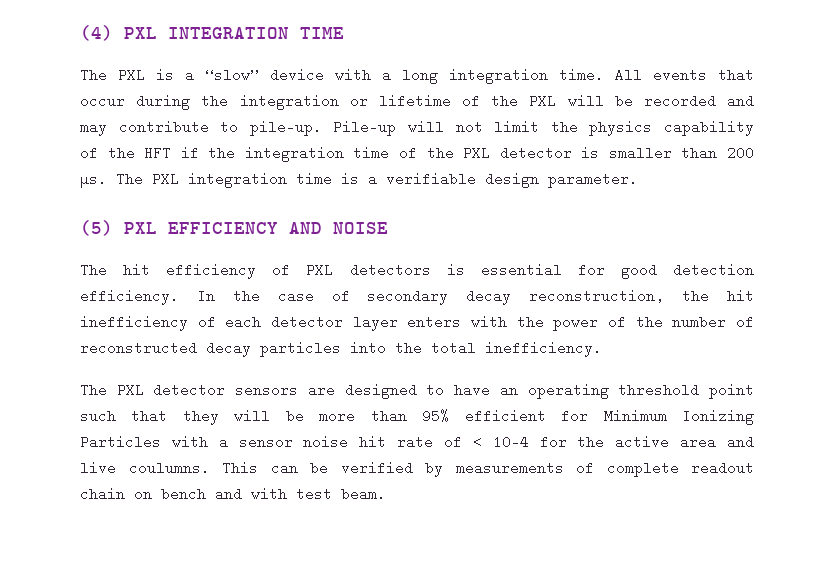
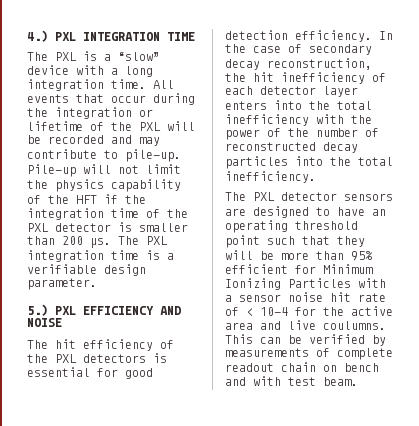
[80,25,113,41] (4) -> [27,30,48,42] 4.)
[80,220,113,236] (5) -> [27,304,48,316] 5.)
(291, 270) none -> [27,354,48,363] the
(462, 322) none -> [274,100,372,110] [225,114,309,126] into the total inefficiency

